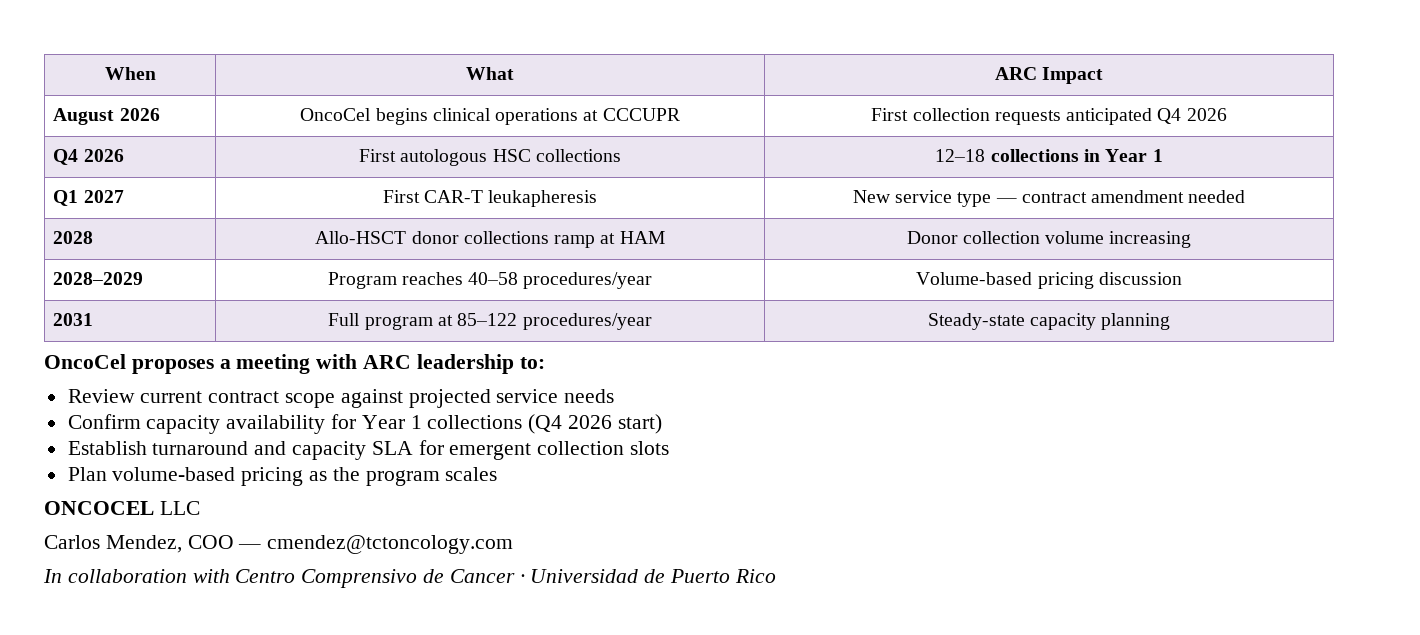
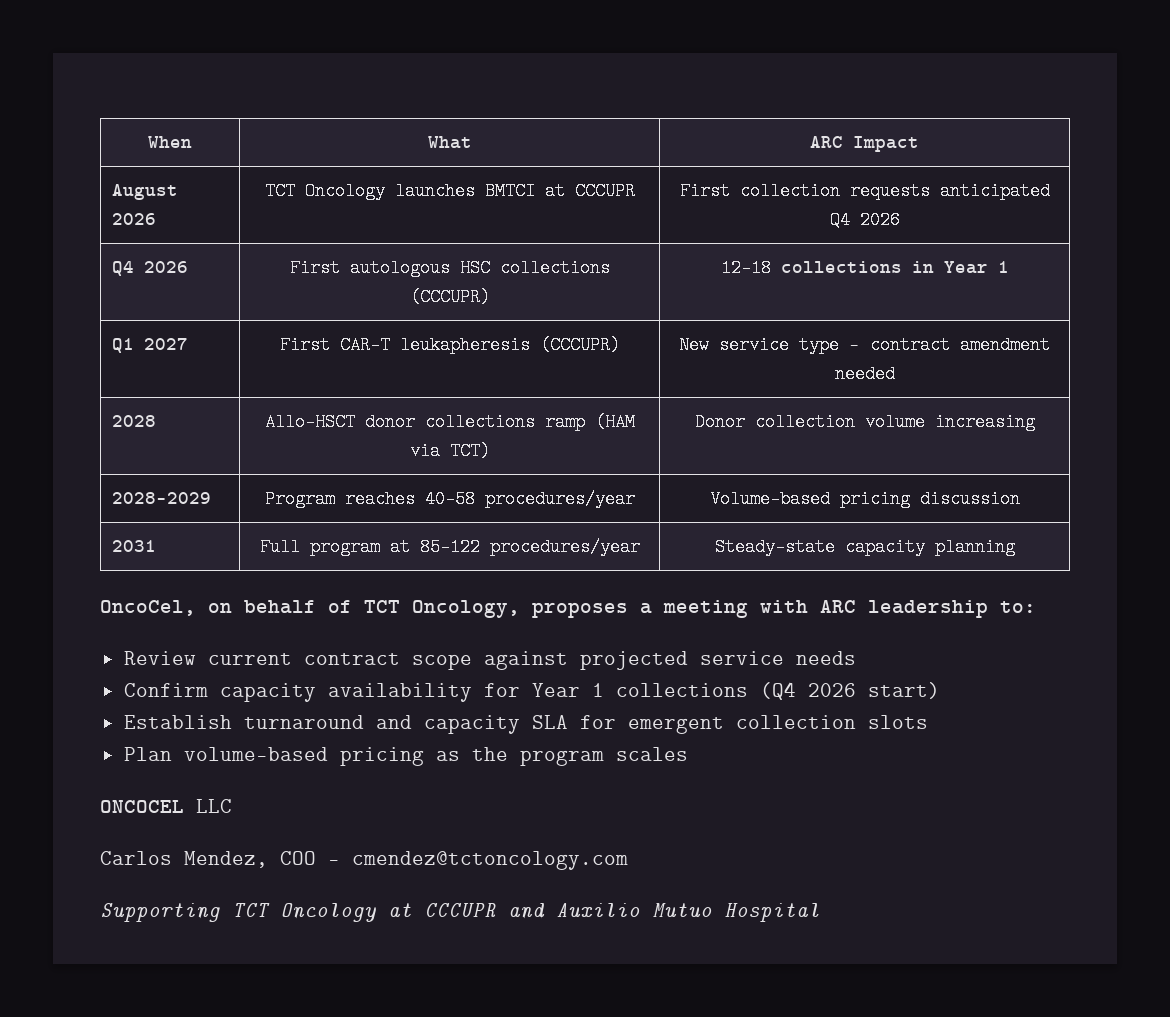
[300,108,579,125] OncoCel begins clinical operations -> [264,182,535,200] TCT Oncology launches BMTCI
(621, 155) none -> [409,288,490,306] (CCCUPR)
(598, 198) none -> [539,336,620,354] (CCCUPR)
[600,231,665,244] at HAM -> [594,413,635,431] [409,442,490,460] (HAM via TCT)
[44,354,126,369] OncoCel -> [100,600,520,618] OncoCel, on behalf of TCT Oncology,
[43,569,776,588] In collaboration with Centro Comprensivo de Cancer · Universidad de Puerto Rico -> [100,903,820,922] Supporting TCT Oncology at CCCUPR and Auxilio Mutuo Hospital

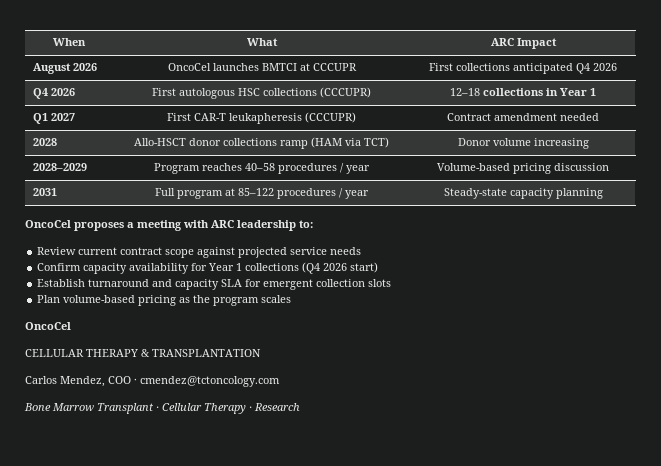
[264,182,385,200] TCT Oncology -> [167,63,211,71] OncoCel
[739,182,930,200] collection requests -> [456,63,510,71] collections
[679,336,951,354] New service type — contract -> [447,113,491,121] Contract
[754,413,855,431] collection -> (491, 142) none
[484,490,635,508] procedures/year -> [278,163,370,174] procedures / year
[489,538,640,556] procedures/year -> [277,188,369,199] procedures / year
[100,600,520,618] OncoCel, on behalf of TCT Oncology, -> [25,220,71,228] OncoCel
[100,799,232,813] ONCOCEL LLC -> [25,322,71,330] [25,349,261,357] OncoCel // CELLULAR THERAPY & TRANSPLANTATION
[328,860,340,865] — -> [134,378,137,384] ·
[100,903,820,922] Supporting TCT Oncology at CCCUPR and Auxilio Mutuo Hospital -> [24,403,300,414] Bone Marrow Transplant · Cellular Therapy · Research

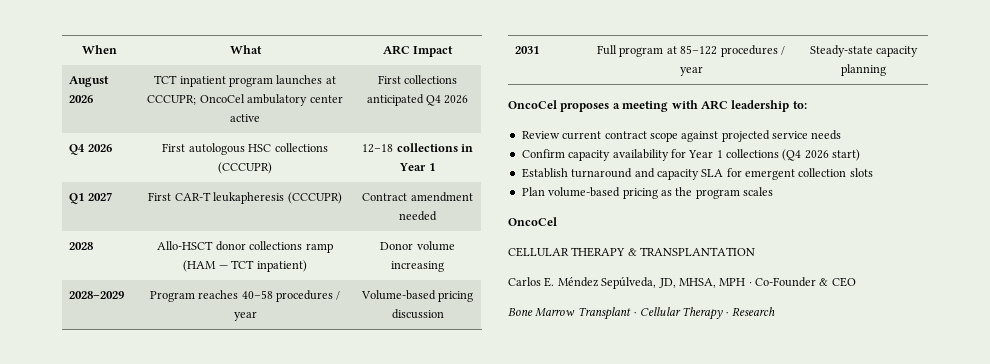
[167,63,357,71] OncoCel launches BMTCI at CCCUPR -> [154,75,336,87] [147,94,343,106] [230,114,260,122] TCT inpatient program launches at CCCUPR; OncoCel ambulatory center active
[345,137,389,148] via TCT) -> [218,260,307,272] — TCT inpatient)
[60,376,280,387] Mendez, COO · cmendez@tctoncology.com -> [544,276,856,289] E. Méndez Sepúlveda, JD, MHSA, MPH · Co-Founder & CEO

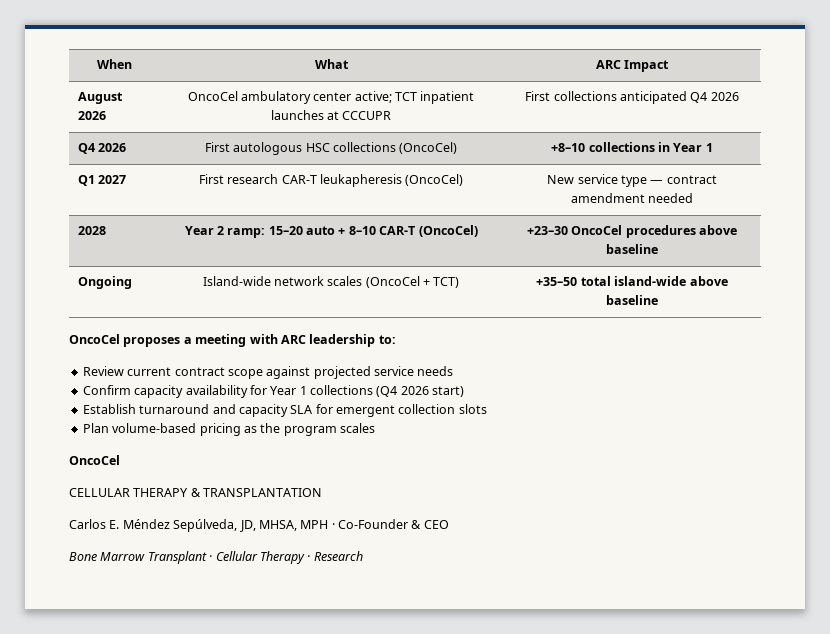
[154,75,336,87] [147,94,343,106] [230,114,260,122] TCT inpatient program launches at CCCUPR; OncoCel ambulatory center active -> [187,91,475,104] [270,110,392,120] OncoCel ambulatory center active; TCT inpatient launches at CCCUPR
[218,162,272,174] [362,144,394,153] (CCCUPR) | 12–18 -> [399,142,458,154] [551,143,586,152] (OncoCel) | +8–10
(172, 196) none -> [227,174,279,184] research
[287,192,342,204] [362,192,473,202] [399,211,437,221] [69,242,94,250] [157,241,333,253] [183,260,307,272] [380,241,455,251] [391,261,444,272] [69,291,125,299] [149,290,341,302] [233,311,257,321] [360,290,474,302] [391,309,444,319] [515,46,540,54] [597,45,785,57] [679,66,703,76] [809,45,919,57] [841,64,886,76] (CCCUPR) | Contract amendment needed // 2028 | Allo-HSCT donor collections ramp (HAM — TCT inpatient) | Donor volume increasing // 2028–2029 | Program reaches 40–58 procedures / year | Volume-based pricing discussion // 2031 | Full program at 85–122 procedures / year | Steady-state capacity planning -> [405,174,464,186] [547,174,717,187] [570,193,694,203] [78,226,107,235] [184,225,478,238] [526,225,738,238] [606,244,658,254] [78,276,133,289] [202,276,460,288] [536,276,728,286] [606,295,658,305] (OncoCel) | New service type — contract amendment needed // 2028 | Year 2 ramp: 15–20 auto + 8–10 CAR-T (OncoCel) | +23–30 OncoCel procedures above baseline // Ongoing | Island-wide network scales (OncoCel + TCT) | +35–50 total island-wide above baseline

